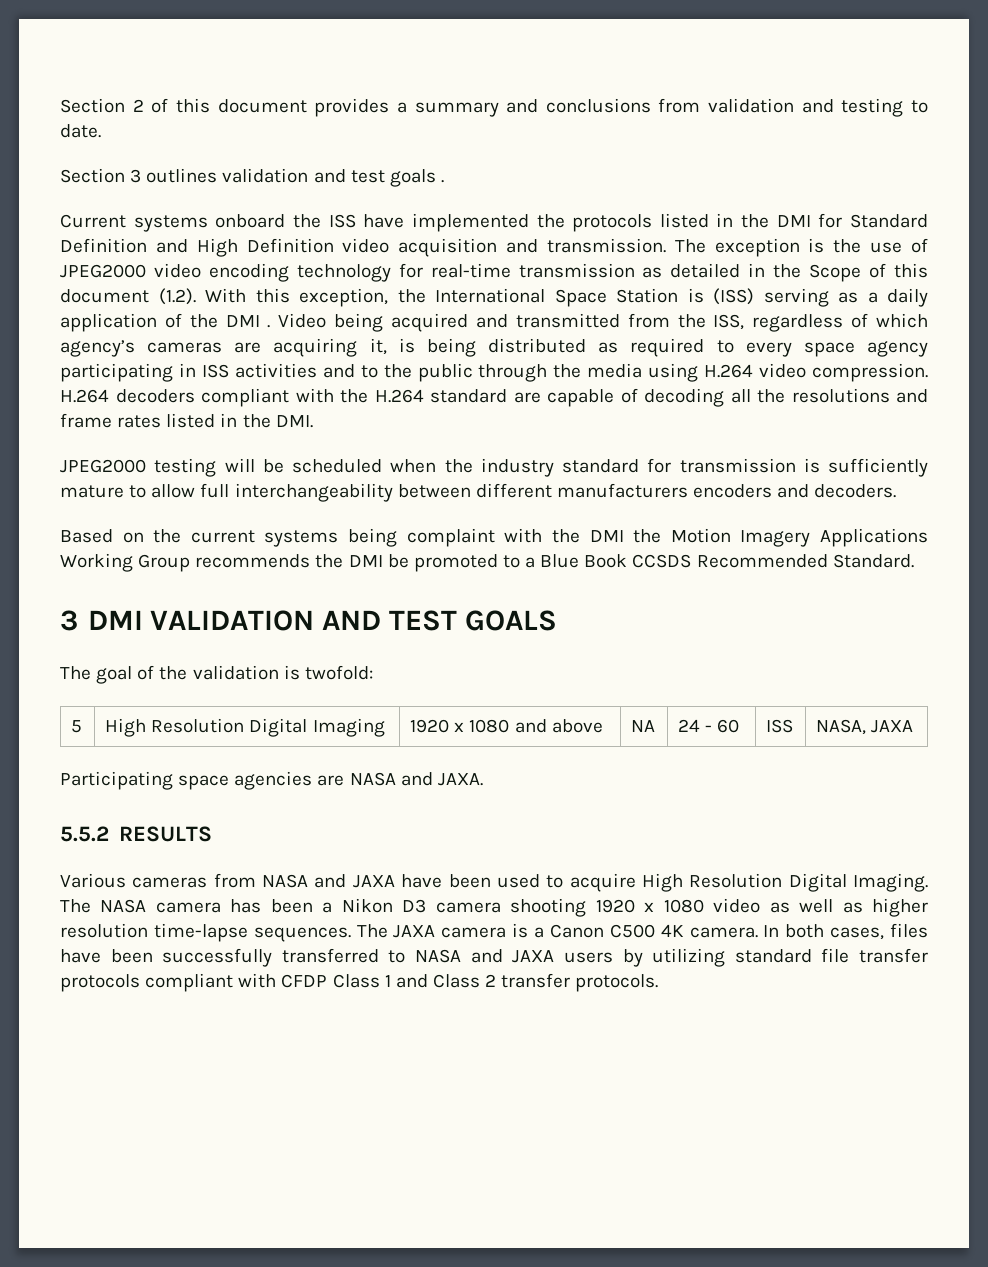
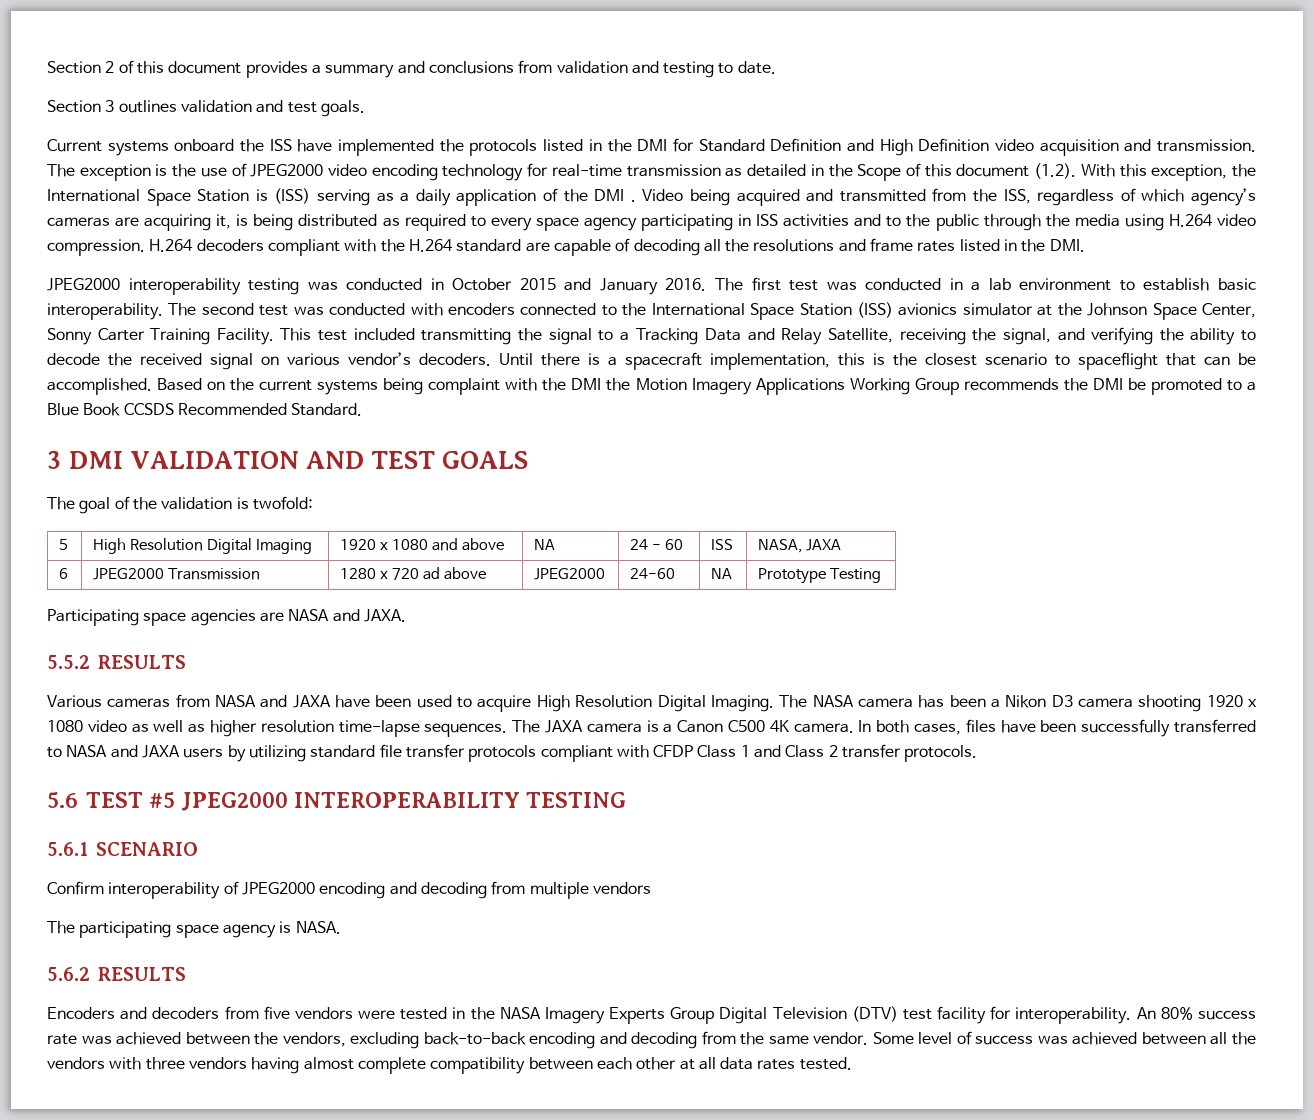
[389,169,444,187] goals . -> [320,100,365,117] goals.
[154,458,928,477] [60,483,897,502] testing will be scheduled when the industry standard for transmission is sufficiently mature to allow full interchangeability between different manufacturers encoders and decoders. // -> [128,277,1256,295] [47,302,1256,320] [47,327,1256,345] [47,352,1256,370] [47,378,152,395] interoperability testing was conducted in October 2015 and January 2016. The first test was conducted in a lab environment to establish basic interoperability. The second test was conducted with encoders connected to the International Space Station (ISS) avionics simulator at the Johnson Space Center, Sonny Carter Training Facility. This test included transmitting the signal to a Tracking Data and Relay Satellite, receiving the signal, and verifying the ability to decode the received signal on various vendor’s decoders. Until there is a spacecraft implementation, this is the closest scenario to spaceflight that can be accomplished.
(914, 726) none -> [59,568,69,579] [93,568,261,580] [340,567,486,580] [534,568,606,580] [630,568,676,579] [711,568,733,579] [758,568,882,584] // 6 | JPEG2000 Transmission | 1280 x 720 ad above | JPEG2000 | 24-60 | NA | Prototype Testing
(659, 983) none -> [47,792,627,811] [47,842,198,856] [47,881,651,899] [47,921,341,938] [47,967,186,981] [47,1006,1257,1024] [47,1031,1256,1049] [47,1057,852,1074] // 5.6 TEST #5 JPEG2000 INTEROPERABILITY TESTING // 5.6.1 SCENARIO // Confirm interoperability of JPEG2000 encoding and decoding from multiple vendors // The participating space agency is NASA. // 5.6.2 RESULTS // Encoders and decoders from five vendors were tested in the NASA Imagery Experts Group Digital Television (DTV) test facility for interoperability. An 80% success rate was achieved between the vendors, excluding back-to-back encoding and decoding from the same vendor. Some level of success was achieved between all the vendors with three vendors having almost complete compatibility between each other at all data rates tested.

